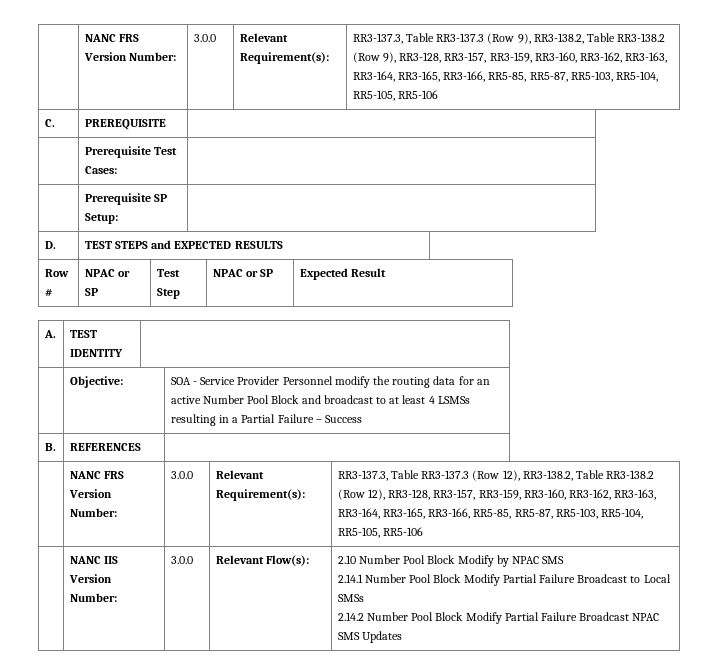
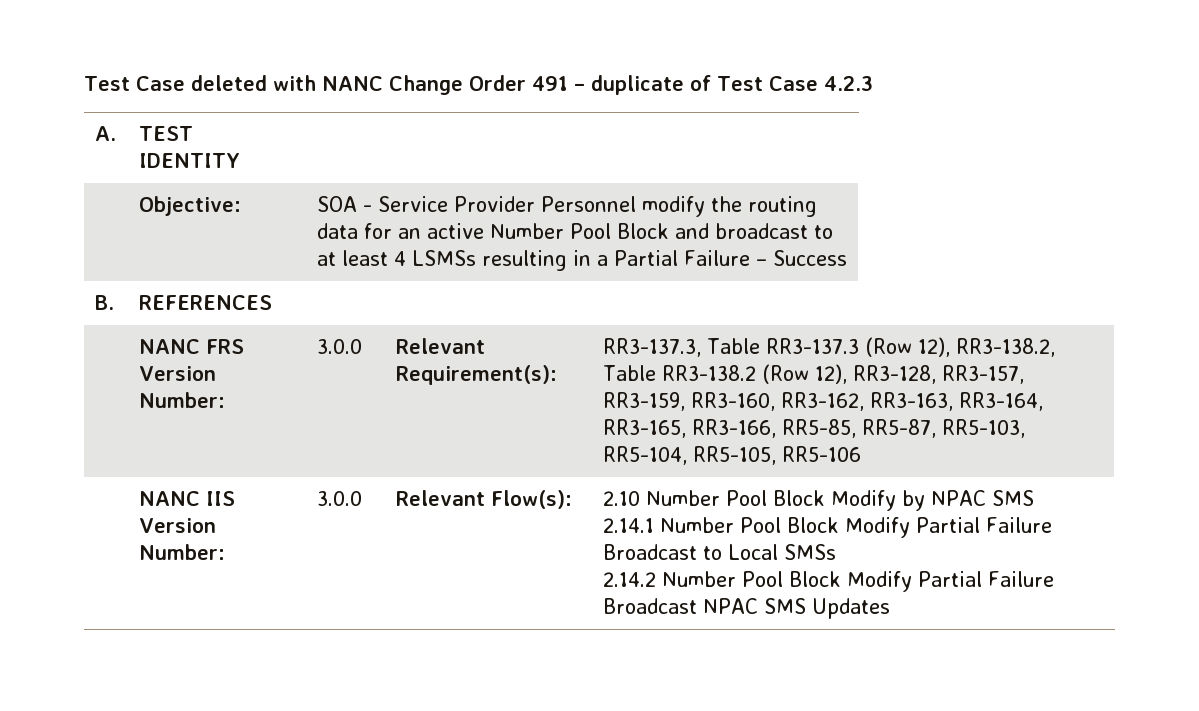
[84,34,139,42] [83,52,176,61] [193,34,216,42] [239,33,288,42] [239,52,329,64] [352,33,666,44] [352,52,668,63] [352,71,658,82] [352,90,438,101] [44,119,55,127] [84,119,166,130] [84,146,177,158] [84,166,117,174] [84,193,167,205] [84,213,118,224] [44,241,56,249] [84,240,283,249] [44,269,69,277] [44,289,53,296] [84,269,130,277] [84,288,98,296] [156,269,180,277] [156,288,180,299] [212,269,274,277] [299,268,386,280] | NANC FRS Version Number: | 3.0.0 | Relevant Requirement(s): | RR3-137.3, Table RR3-137.3 (Row 9), RR3-138.2, Table RR3-138.2 (Row 9), RR3-128, RR3-157, RR3-159, RR3-160, RR3-162, RR3-163, RR3-164, RR3-165, RR3-166, RR5-85, RR5-87, RR5-103, RR5-104, RR5-105, RR5-106 // C. | PREREQUISITE | // | Prerequisite Test Cases: | // | Prerequisite SP Setup: | // D. | TEST STEPS and EXPECTED RESULTS // Row # | NPAC or SP | Test Step | NPAC or SP | Expected Result -> [84,75,873,95] Test Case deleted with NANC Change Order 491 – duplicate of Test Case 4.2.3

